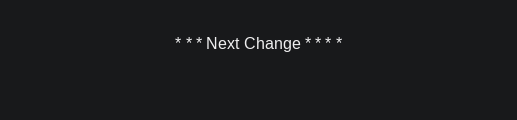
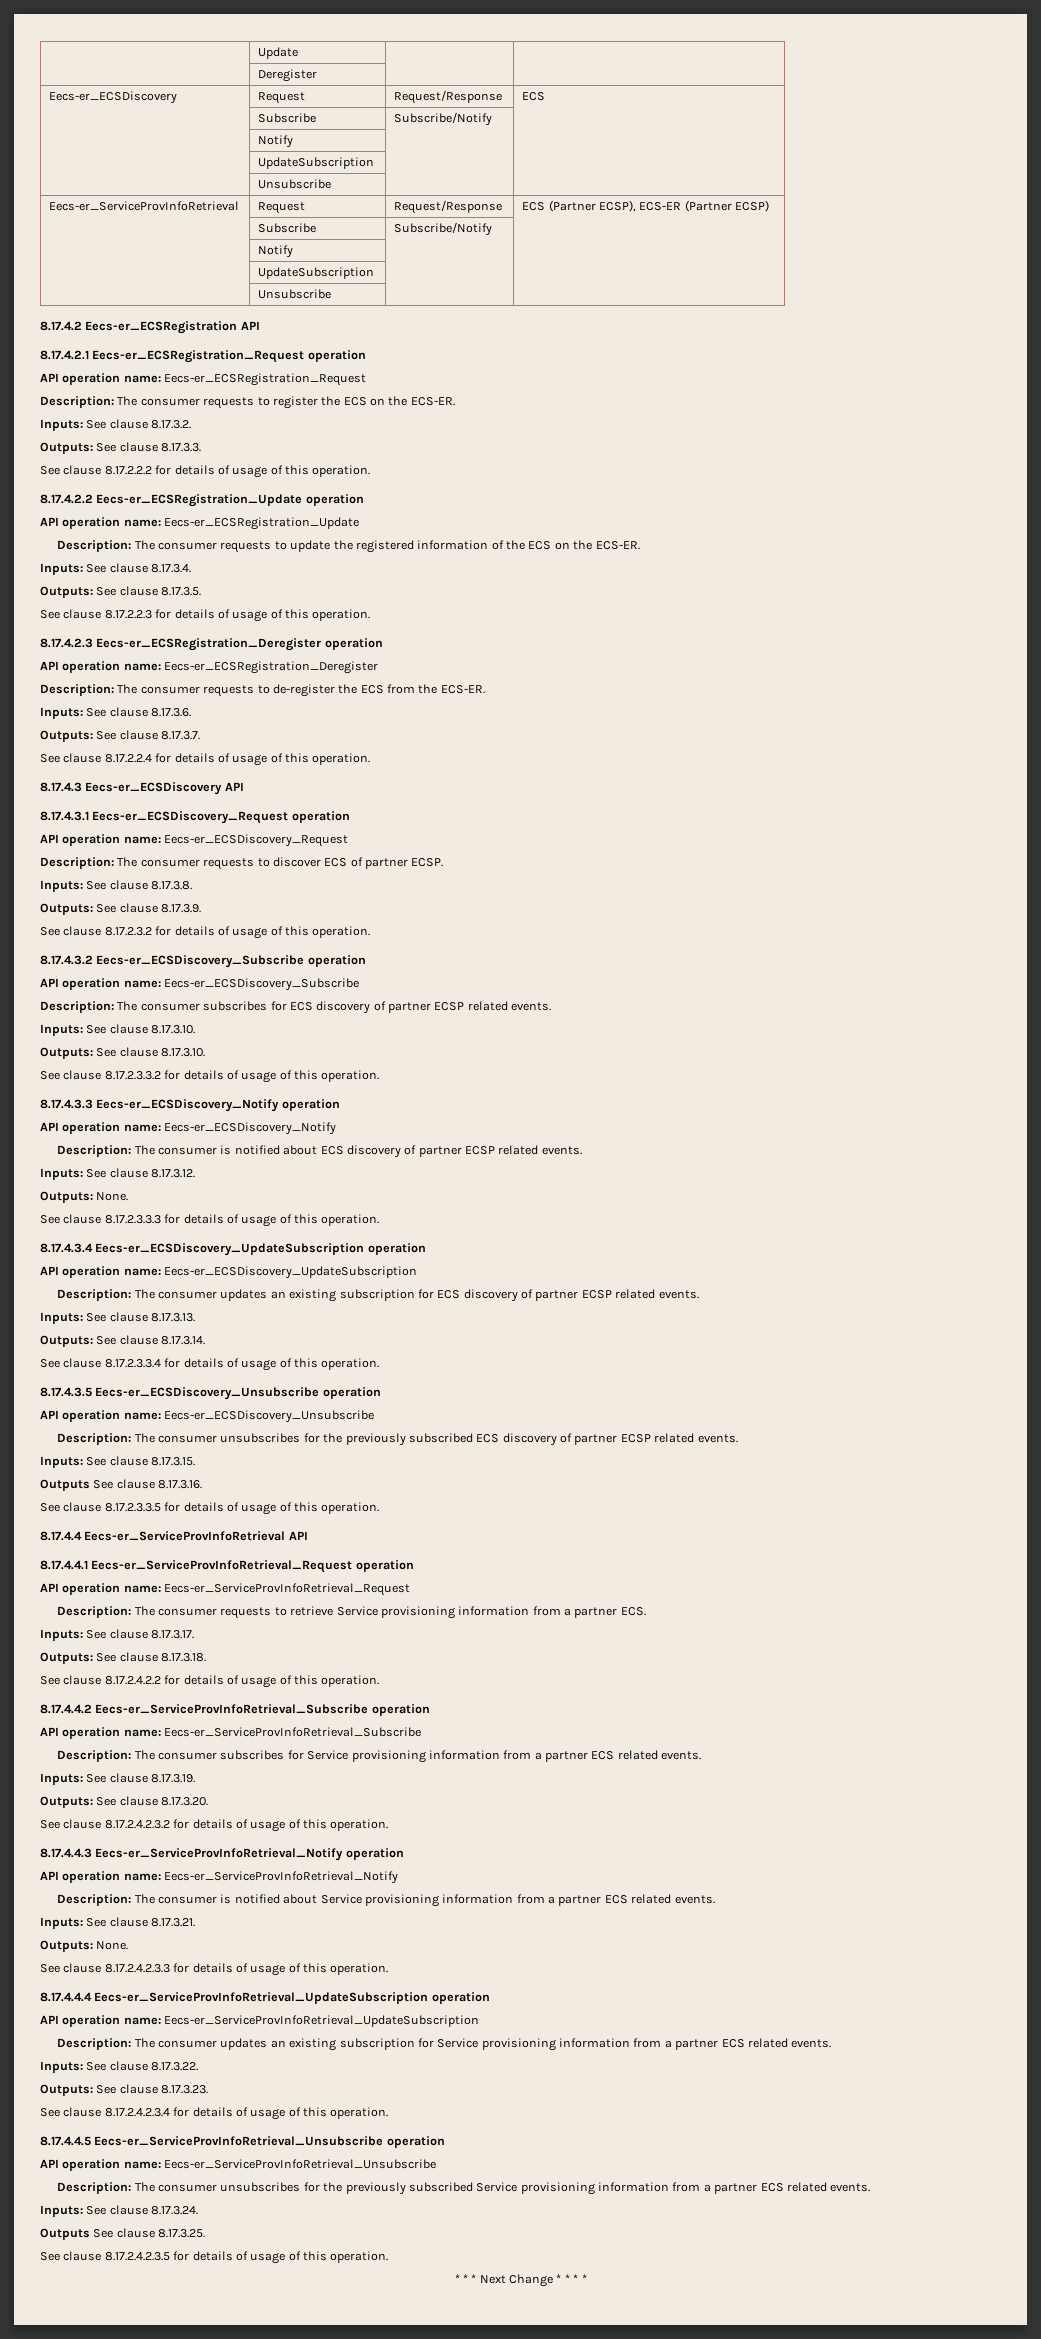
(175, 43) none -> [258,47,299,59] [258,69,318,82] [49,91,178,104] [258,92,306,104] [394,90,503,104] [522,92,546,101] [258,113,317,123] [394,112,493,126] [258,135,294,148] [258,157,375,169] [258,179,332,189] [49,201,240,211] [258,202,306,214] [394,200,503,214] [522,200,770,212] [258,223,317,233] [394,222,493,236] [258,245,294,258] [258,267,375,279] [258,289,332,299] [40,321,260,334] [40,350,366,363] [40,373,367,386] [40,396,455,409] [40,419,192,431] [40,442,202,454] [40,465,371,478] [40,494,364,507] [40,517,360,530] [57,540,640,553] [40,563,192,575] [40,586,202,598] [40,609,371,622] [40,638,383,651] [40,661,379,674] [40,684,485,697] [40,707,192,719] [40,730,201,742] [40,753,371,766] [40,782,244,795] [40,811,350,824] [40,834,349,847] [40,857,444,870] [40,880,193,892] [40,903,202,915] [40,926,371,939] [40,955,366,968] [40,978,360,991] [40,1001,552,1014] [40,1024,196,1036] [40,1047,206,1059] [40,1070,380,1083] [40,1099,340,1112] [40,1122,337,1135] [57,1145,582,1158] [40,1168,196,1180] [40,1191,129,1203] [40,1214,380,1227] [40,1243,426,1256] [40,1266,418,1279] [57,1289,699,1302] [40,1312,196,1324] [40,1335,206,1347] [40,1358,380,1371] [40,1387,381,1400] [40,1410,375,1423] [57,1433,738,1446] [40,1456,196,1468] [40,1479,203,1491] [40,1502,380,1515] [40,1531,308,1541] [40,1560,414,1573] [40,1583,411,1596] [57,1606,646,1619] [40,1629,195,1641] [40,1652,207,1664] [40,1675,380,1688] [40,1704,430,1716] [40,1727,422,1739] [57,1750,702,1763] [40,1773,196,1785] [40,1796,209,1808] [40,1819,389,1832] [40,1848,404,1861] [40,1871,399,1884] [57,1894,715,1907] [40,1917,196,1929] [40,1940,129,1952] [40,1963,389,1976] [40,1992,490,2004] [40,2015,480,2027] [57,2038,832,2051] [40,2061,199,2073] [40,2084,209,2096] [40,2107,389,2120] [40,2136,445,2148] [40,2159,437,2171] [57,2182,871,2195] [40,2205,199,2217] [40,2228,206,2240] [40,2251,389,2264] | Update | | // | Deregister | | // Eecs-er_ECSDiscovery | Request | Request/Response | ECS // | Subscribe | Subscribe/Notify | // | Notify | | // | UpdateSubscription | | // | Unsubscribe | | // Eecs-er_ServiceProvInfoRetrieval | Request | Request/Response | ECS (Partner ECSP), ECS-ER (Partner ECSP) // | Subscribe | Subscribe/Notify | // | Notify | | // | UpdateSubscription | | // | Unsubscribe | | // 8.17.4.2 Eecs-er_ECSRegistration API // 8.17.4.2.1 Eecs-er_ECSRegistration_Request operation // API operation name: Eecs-er_ECSRegistration_Request // Description: The consumer requests to register the ECS on the ECS-ER. // Inputs: See clause 8.17.3.2. // Outputs: See clause 8.17.3.3. // See clause 8.17.2.2.2 for details of usage of this operation. // 8.17.4.2.2 Eecs-er_ECSRegistration_Update operation // API operation name: Eecs-er_ECSRegistration_Update // Description: The consumer requests to update the registered information of the ECS on the ECS-ER. // Inputs: See clause 8.17.3.4. // Outputs: See clause 8.17.3.5. // See clause 8.17.2.2.3 for details of usage of this operation. // 8.17.4.2.3 Eecs-er_ECSRegistration_Deregister operation // API operation name: Eecs-er_ECSRegistration_Deregister // Description: The consumer requests to de-register the ECS from the ECS-ER. // Inputs: See clause 8.17.3.6. // Outputs: See clause 8.17.3.7. // See clause 8.17.2.2.4 for details of usage of this operation. // 8.17.4.3 Eecs-er_ECSDiscovery API // 8.17.4.3.1 Eecs-er_ECSDiscovery_Request operation // API operation name: Eecs-er_ECSDiscovery_Request // Description: The consumer requests to discover ECS of partner ECSP. // Inputs: See clause 8.17.3.8. // Outputs: See clause 8.17.3.9. // See clause 8.17.2.3.2 for details of usage of this operation. // 8.17.4.3.2 Eecs-er_ECSDiscovery_Subscribe operation // API operation name: Eecs-er_ECSDiscovery_Subscribe // Description: The consumer subscribes for ECS discovery of partner ECSP related events. // Inputs: See clause 8.17.3.10. // Outputs: See clause 8.17.3.10. // See clause 8.17.2.3.3.2 for details of usage of this operation. // 8.17.4.3.3 Eecs-er_ECSDiscovery_Notify operation // API operation name: Eecs-er_ECSDiscovery_Notify // Description: The consumer is notified about ECS discovery of partner ECSP related events. // Inputs: See clause 8.17.3.12. // Outputs: None. // See clause 8.17.2.3.3.3 for details of usage of this operation. // 8.17.4.3.4 Eecs-er_ECSDiscovery_UpdateSubscription operation // API operation name: Eecs-er_ECSDiscovery_UpdateSubscription // Description: The consumer updates an existing subscription for ECS discovery of partner ECSP related events. // Inputs: See clause 8.17.3.13. // Outputs: See clause 8.17.3.14. // See clause 8.17.2.3.3.4 for details of usage of this operation. // 8.17.4.3.5 Eecs-er_ECSDiscovery_Unsubscribe operation // API operation name: Eecs-er_ECSDiscovery_Unsubscribe // Description: The consumer unsubscribes for the previously subscribed ECS discovery of partner ECSP related events. // Inputs: See clause 8.17.3.15. // Outputs See clause 8.17.3.16. // See clause 8.17.2.3.3.5 for details of usage of this operation. // 8.17.4.4 Eecs-er_ServiceProvInfoRetrieval API // 8.17.4.4.1 Eecs-er_ServiceProvInfoRetrieval_Request operation // API operation name: Eecs-er_ServiceProvInfoRetrieval_Request // Description: The consumer requests to retrieve Service provisioning information from a partner ECS. // Inputs: See clause 8.17.3.17. // Outputs: See clause 8.17.3.18. // See clause 8.17.2.4.2.2 for details of usage of this operation. // 8.17.4.4.2 Eecs-er_ServiceProvInfoRetrieval_Subscribe operation // API operation name: Eecs-er_ServiceProvInfoRetrieval_Subscribe // Description: The consumer subscribes for Service provisioning information from a partner ECS related events. // Inputs: See clause 8.17.3.19. // Outputs: See clause 8.17.3.20. // See clause 8.17.2.4.2.3.2 for details of usage of this operation. // 8.17.4.4.3 Eecs-er_ServiceProvInfoRetrieval_Notify operation // API operation name: Eecs-er_ServiceProvInfoRetrieval_Notify // Description: The consumer is notified about Service provisioning information from a partner ECS related events. // Inputs: See clause 8.17.3.21. // Outputs: None. // See clause 8.17.2.4.2.3.3 for details of usage of this operation. // 8.17.4.4.4 Eecs-er_ServiceProvInfoRetrieval_UpdateSubscription operation // API operation name: Eecs-er_ServiceProvInfoRetrieval_UpdateSubscription // Description: The consumer updates an existing subscription for Service provisioning information from a partner ECS related events. // Inputs: See clause 8.17.3.22. // Outputs: See clause 8.17.3.23. // See clause 8.17.2.4.2.3.4 for details of usage of this operation. // 8.17.4.4.5 Eecs-er_ServiceProvInfoRetrieval_Unsubscribe operation // API operation name: Eecs-er_ServiceProvInfoRetrieval_Unsubscribe // Description: The consumer unsubscribes for the previously subscribed Service provisioning information from a partner ECS related events. // Inputs: See clause 8.17.3.24. // Outputs See clause 8.17.3.25. // See clause 8.17.2.4.2.3.5 for details of usage of this operation. //

